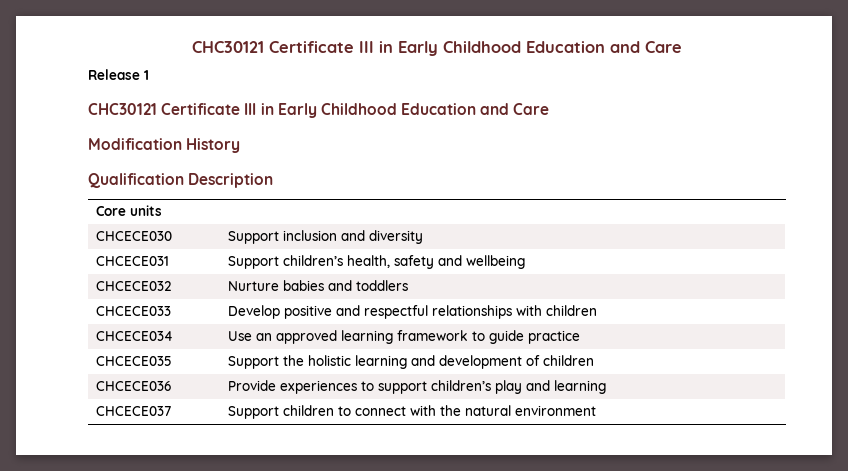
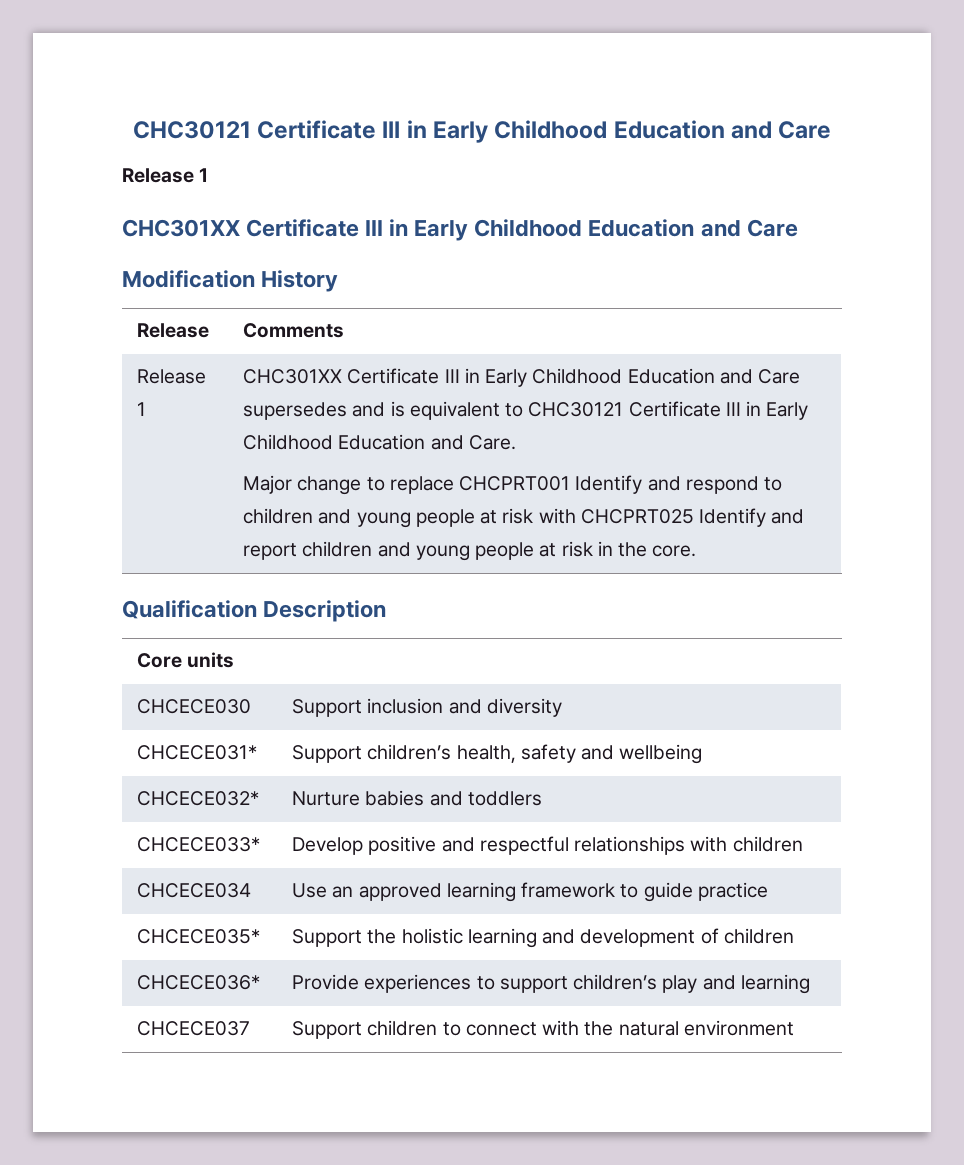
[88,103,157,115] CHC30121 -> [122,219,240,237] CHC301XX
(241, 145) none -> [136,323,209,338] [242,323,344,338] [136,369,206,384] [136,402,146,416] [242,368,801,387] [242,401,809,420] [242,434,516,450] [242,475,783,495] [242,508,805,528] [242,541,697,561] // Release | Comments // Release 1 | CHC301XX Certificate III in Early Childhood Education and Care supersedes and is equivalent to CHC30121 Certificate III in Early Childhood Education and Care. // Major change to replace CHCPRT001 Identify and respond to children and young people at risk with CHCPRT025 Identify and report children and young people at risk in the core.
[96,256,170,266] CHCECE031 -> [136,745,257,760] CHCECE031*
[96,281,172,291] CHCECE032 -> [136,791,259,806] CHCECE032*
[96,306,172,316] CHCECE033 -> [136,837,260,852] CHCECE033*
[96,356,173,366] CHCECE035 -> [136,929,260,944] CHCECE035*
[96,381,172,391] CHCECE036 -> [136,975,260,990] CHCECE036*

